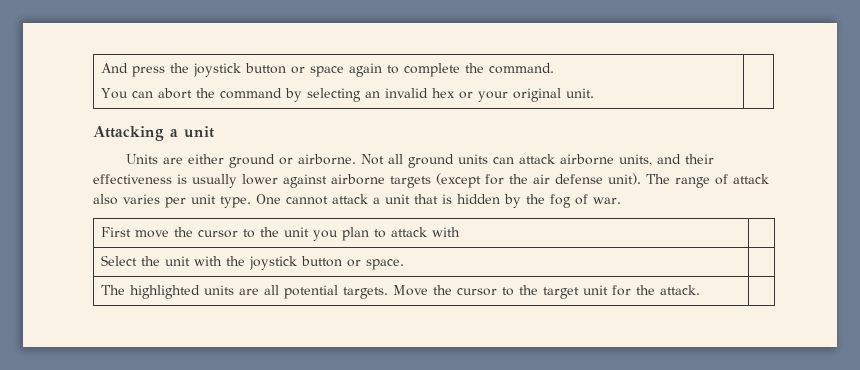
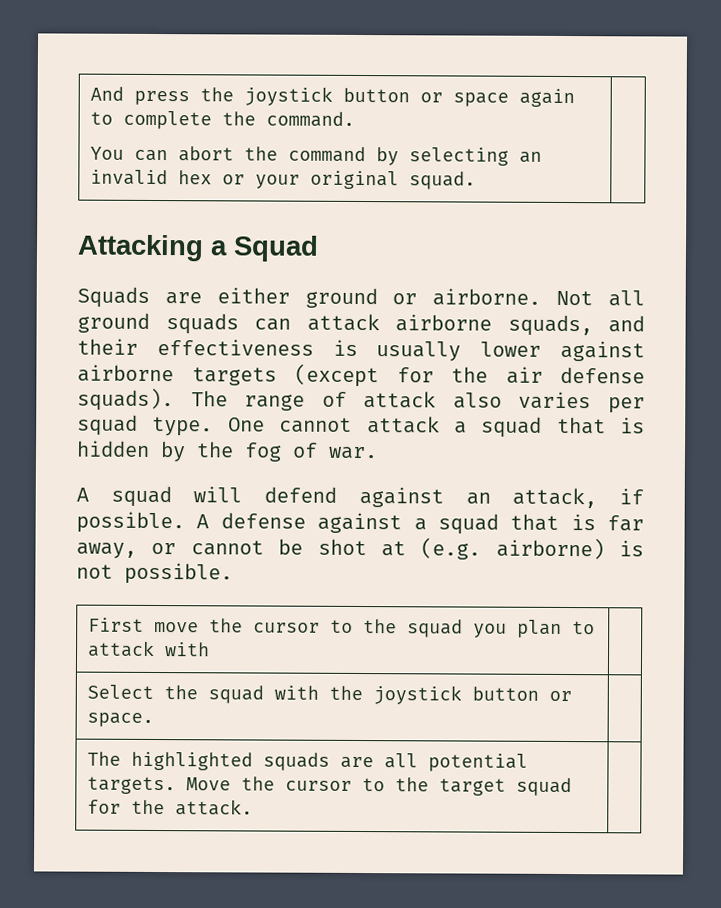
[566,88,595,98] unit. -> [408,171,476,190] squad.
[184,126,214,138] [125,154,158,164] unit // Units -> [233,235,319,262] [77,286,150,308] Squad // Squads
[457,154,488,164] units -> [165,313,239,335] squads
[618,154,652,166] units, -> [507,314,593,337] squads,
[608,173,641,185] unit). -> [77,387,174,412] squads).
[191,194,216,204] unit -> [77,414,138,436] squad
[385,194,410,204] unit -> [481,416,543,438] squad
(621, 200) none -> [76,485,644,509] [76,511,644,535] [76,537,644,560] [76,562,233,585] // A squad will defend against an attack, if possible. A defense against a squad that is far away, or cannot be shot at (e.g. airborne) is not possible.
[284,227,310,237] unit -> [406,619,463,638] squad
[165,256,191,266] unit -> [207,685,264,704] squad
[204,285,235,295] units -> [262,752,330,771] squads
[583,285,609,295] unit -> [515,777,572,797] squad

